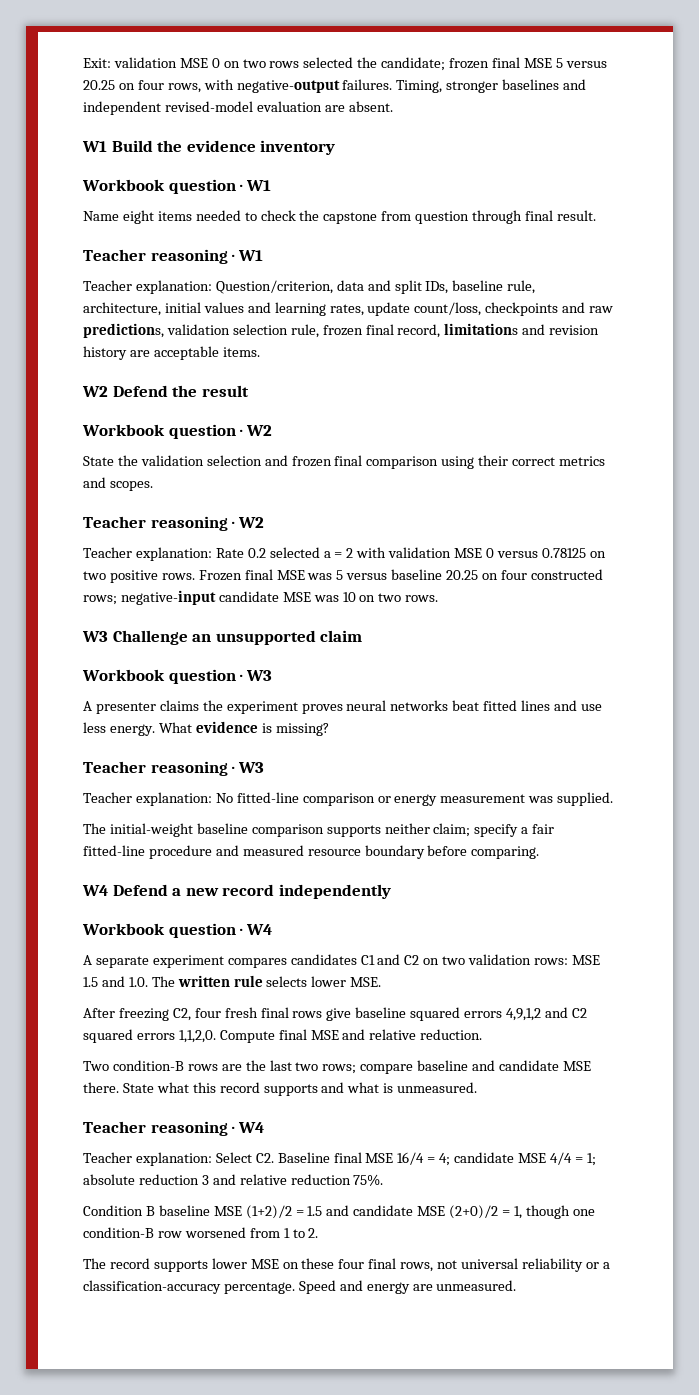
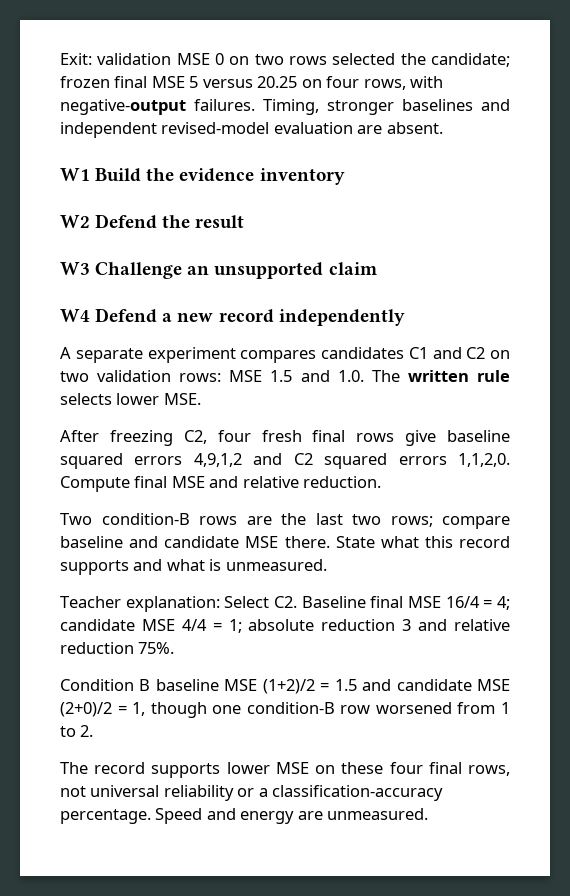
[82,179,271,194] [83,210,596,224] [83,249,263,264] [83,280,536,294] [83,302,614,316] [83,323,600,338] [83,346,260,360] [82,385,249,397] [82,424,272,439] [83,455,606,469] [83,477,153,491] [83,516,264,531] [83,547,606,561] [83,569,603,583] [83,590,439,605] Workbook question · W1 // Name eight items needed to check the capstone from question through final result. // Teacher reasoning · W1 // Teacher explanation: Question/criterion, data and split IDs, baseline rule, architecture, initial values and learning rates, update count/loss, checkpoints and raw predictions, validation selection rule, frozen final record, limitations and revision history are acceptable items. // W2 Defend the result // Workbook question · W2 // State the validation selection and frozen final comparison using their correct metrics and scopes. // Teacher reasoning · W2 // Teacher explanation: Rate 0.2 selected a = 2 with validation MSE 0 versus 0.78125 on two positive rows. Frozen final MSE was 5 versus baseline 20.25 on four constructed rows; negative-input candidate MSE was 10 on two rows. -> [60,214,245,229] W2 Defend the result
[82,669,272,684] [83,700,602,714] [83,721,329,736] [83,761,264,776] [83,792,614,806] [83,823,555,837] [83,845,540,859] // Workbook question · W3 // A presenter claims the experiment proves neural networks beat fitted lines and use less energy. What evidence is missing? // Teacher reasoning · W3 // Teacher explanation: No fitted-line comparison or energy measurement was supplied. // The initial-weight baseline comparison supports neither claim; specify a fair fitted-line procedure and measured resource boundary before comparing. -> (377, 268) none
[82,923,272,938] // Workbook question · W4 -> (405, 317) none
[83,1121,264,1136] // Teacher reasoning · W4 -> (327, 565) none

